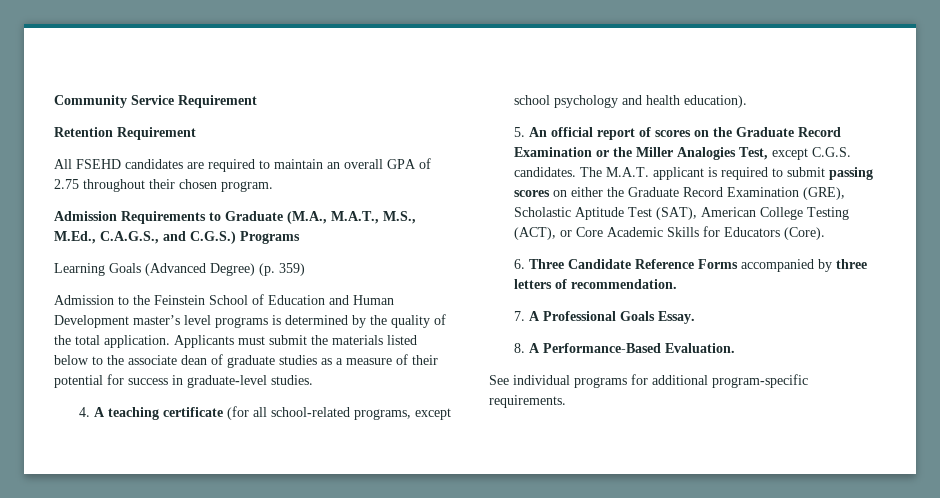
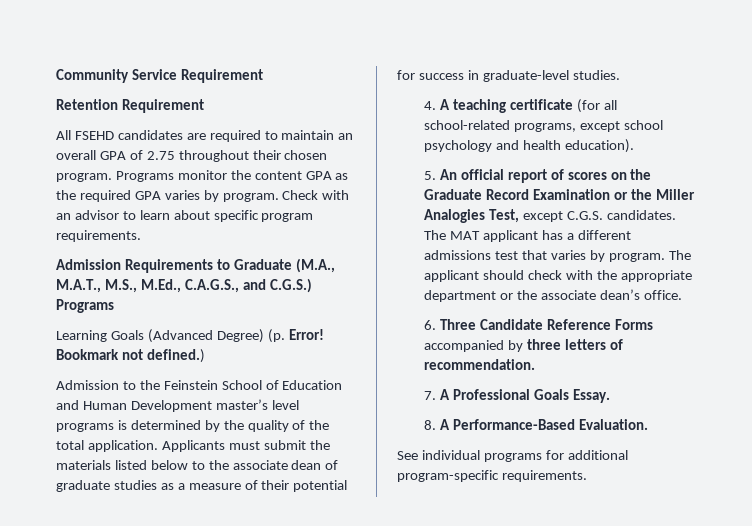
(273, 186) none -> [115,170,349,182] [56,190,350,202] [56,210,314,222] [56,230,141,242] Programs monitor the content GPA as the required GPA varies by program. Check with an advisor to learn about specific program requirements.
[279,263,305,276] 359) -> [288,329,324,340] [56,349,205,363] Error! Bookmark not defined.)
[605,167,873,180] [513,187,845,200] [513,207,849,220] [513,226,825,240] M.A.T. applicant is required to submit passing scores on either the Graduate Record Examination (GRE), Scholastic Aptitude Test (SAT), American College Testing (ACT), or Core Academic Skills for Educators (Core). -> [449,230,631,242] [424,250,691,262] [424,270,692,282] [424,289,682,302] MAT applicant has a different admissions test that varies by program. The applicant should check with the appropriate department or the associate dean’s office.

